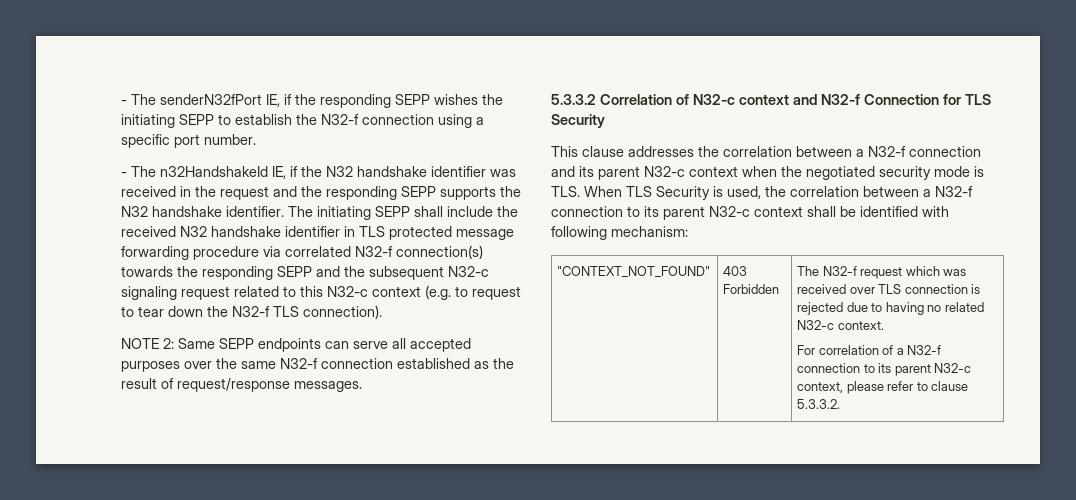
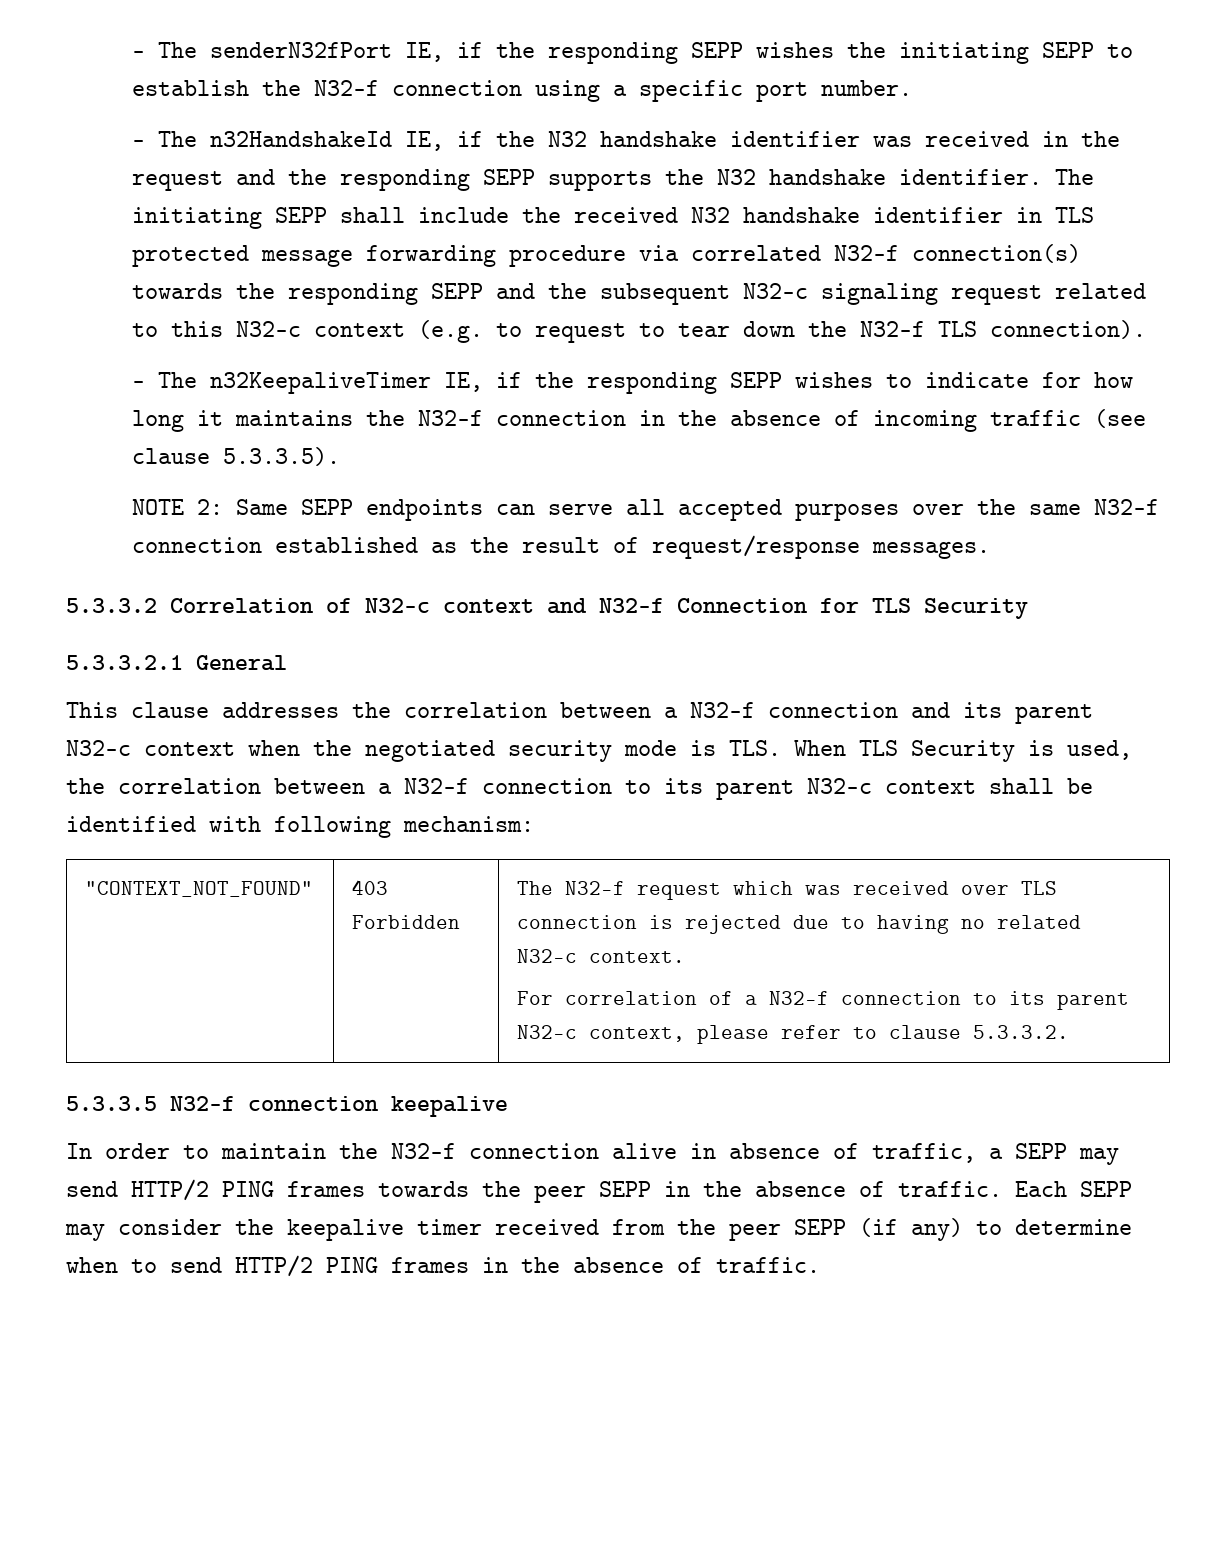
(383, 312) none -> [132,372,1134,394] [132,409,1147,432] [132,447,341,466] // - The n32KeepaliveTimer IE, if the responding SEPP wishes to indicate for how long it maintains the N32-f connection in the absence of incoming traffic (see clause 5.3.3.5).
(605, 121) none -> [66,655,287,671] // 5.3.3.2.1 General
(841, 404) none -> [66,1096,508,1117] [66,1143,1119,1165] [66,1179,1132,1203] [65,1218,1132,1241] [66,1255,820,1277] // 5.3.3.5 N32-f connection keepalive // In order to maintain the N32-f connection alive in absence of traffic, a SEPP may send HTTP/2 PING frames towards the peer SEPP in the absence of traffic. Each SEPP may consider the keepalive timer received from the peer SEPP (if any) to determine when to send HTTP/2 PING frames in the absence of traffic.

